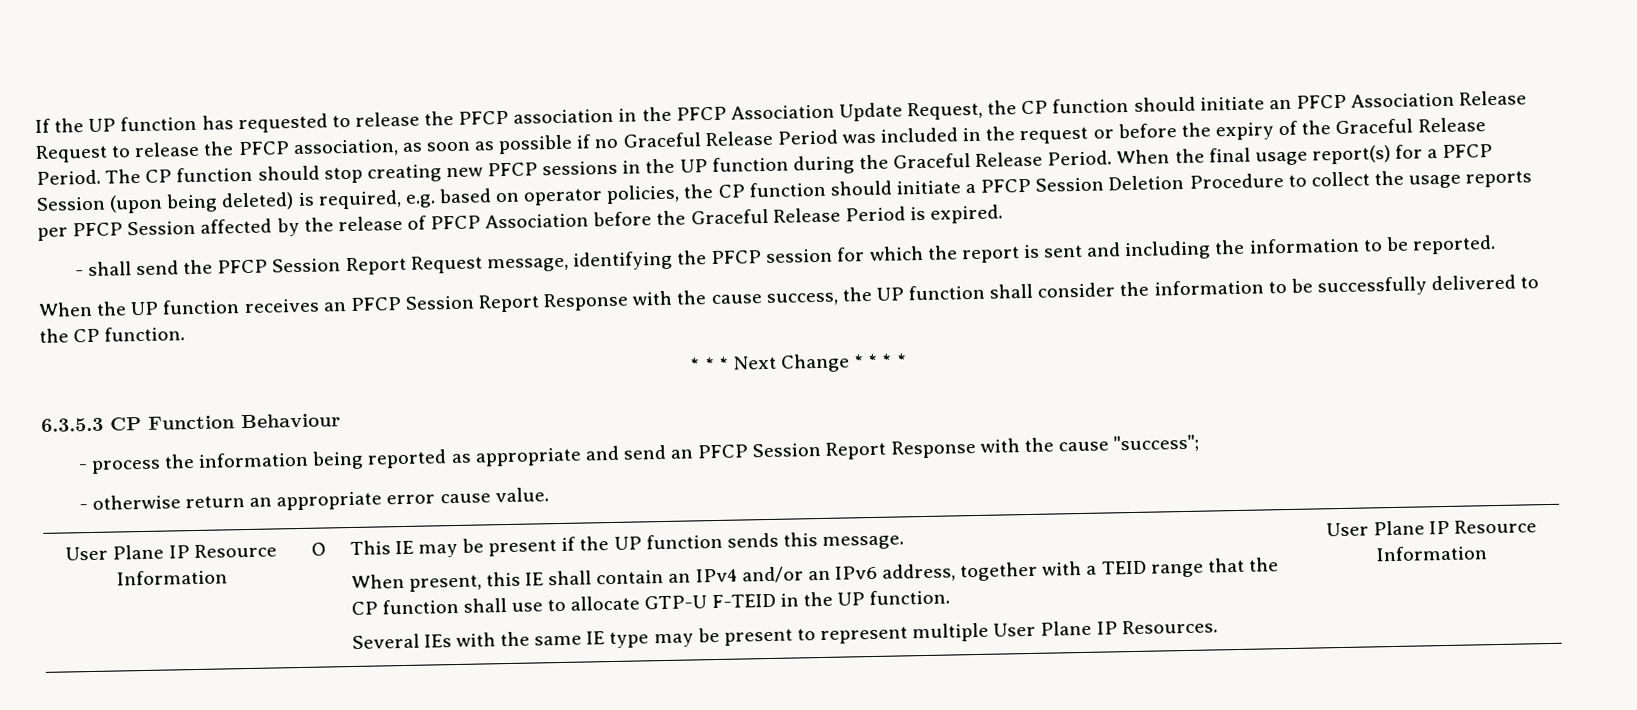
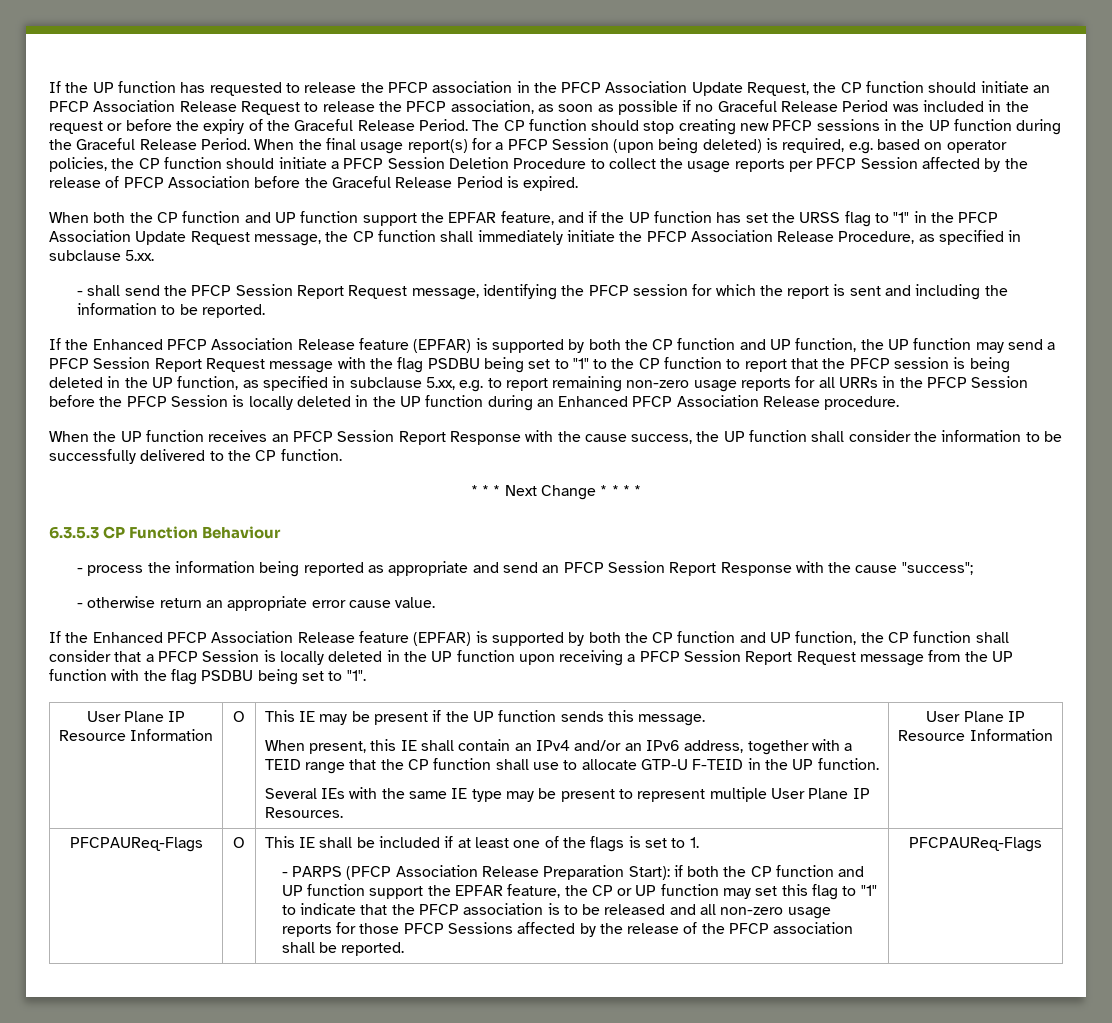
(1004, 214) none -> [49,211,999,227] [49,230,1022,246] [49,250,155,261] // When both the CP function and UP function support the EPFAR feature, and if the UP function has set the URSS flag to "1" in the PFCP Association Update Request message, the CP function shall immediately initiate the PFCP Association Release Procedure, as specified in subclause 5.xx.
(1496, 244) none -> [49,338,1056,353] [49,357,1010,373] [49,376,1029,392] [49,395,900,411] // If the Enhanced PFCP Association Release feature (EPFAR) is supported by both the CP function and UP function, the UP function may send a PFCP Session Report Request message with the flag PSDBU being set to "1" to the CP function to report that the PFCP session is being deleted in the UP function, as specified in subclause 5.xx, e.g. to report remaining non-zero usage reports for all URRs in the PFCP Session before the PFCP Session is locally deleted in the UP function during an Enhanced PFCP Association Release procedure.
(549, 495) none -> [49,631,1009,646] [49,650,1014,666] [49,669,366,685] // If the Enhanced PFCP Association Release feature (EPFAR) is supported by both the CP function and UP function, the CP function shall consider that a PFCP Session is locally deleted in the UP function upon receiving a PFCP Session Report Request message from the UP function with the flag PSDBU being set to "1".
(1488, 553) none -> [69,837,203,852] [233,837,245,848] [264,836,699,852] [281,865,865,880] [281,884,877,900] [281,903,831,919] [281,922,854,937] [281,942,405,956] [909,837,1042,852] // PFCPAUReq-Flags | O | This IE shall be included if at least one of the flags is set to 1. // - PARPS (PFCP Association Release Preparation Start): if both the CP function and UP function support the EPFAR feature, the CP or UP function may set this flag to "1" to indicate that the PFCP association is to be released and all non-zero usage reports for those PFCP Sessions affected by the release of the PFCP association shall be reported. | PFCPAUReq-Flags

